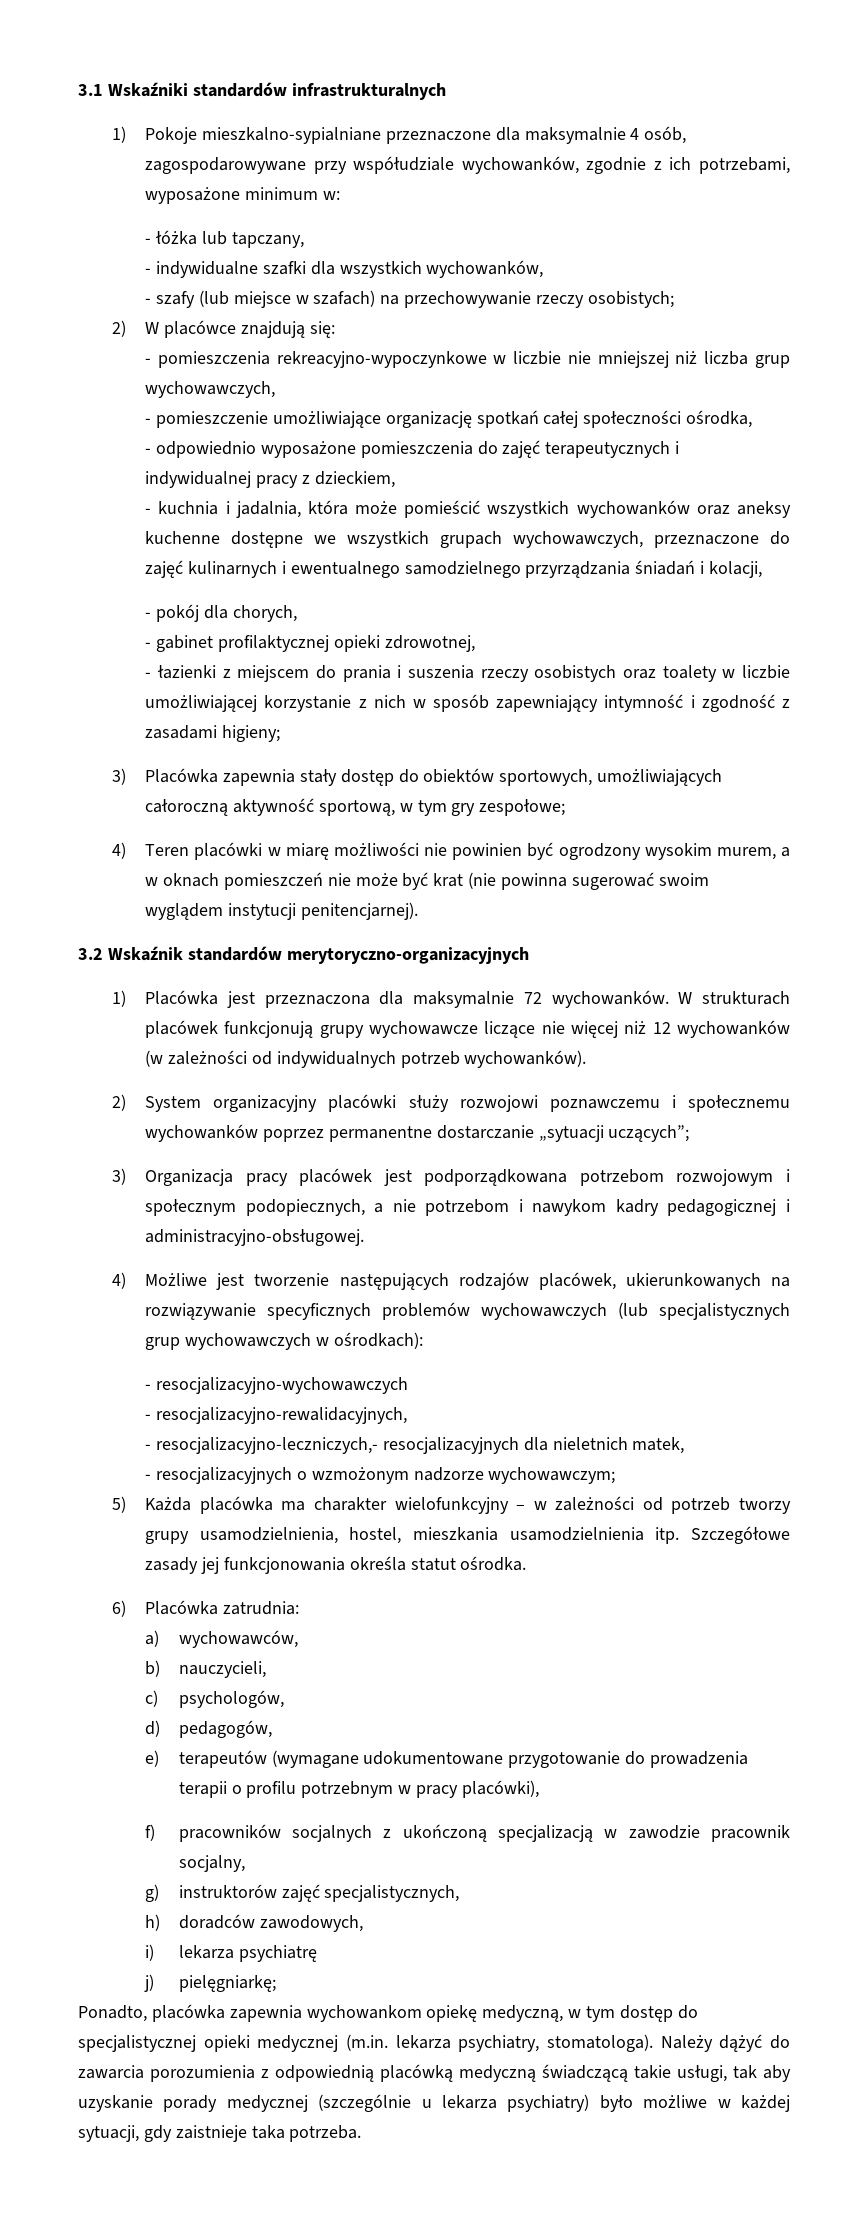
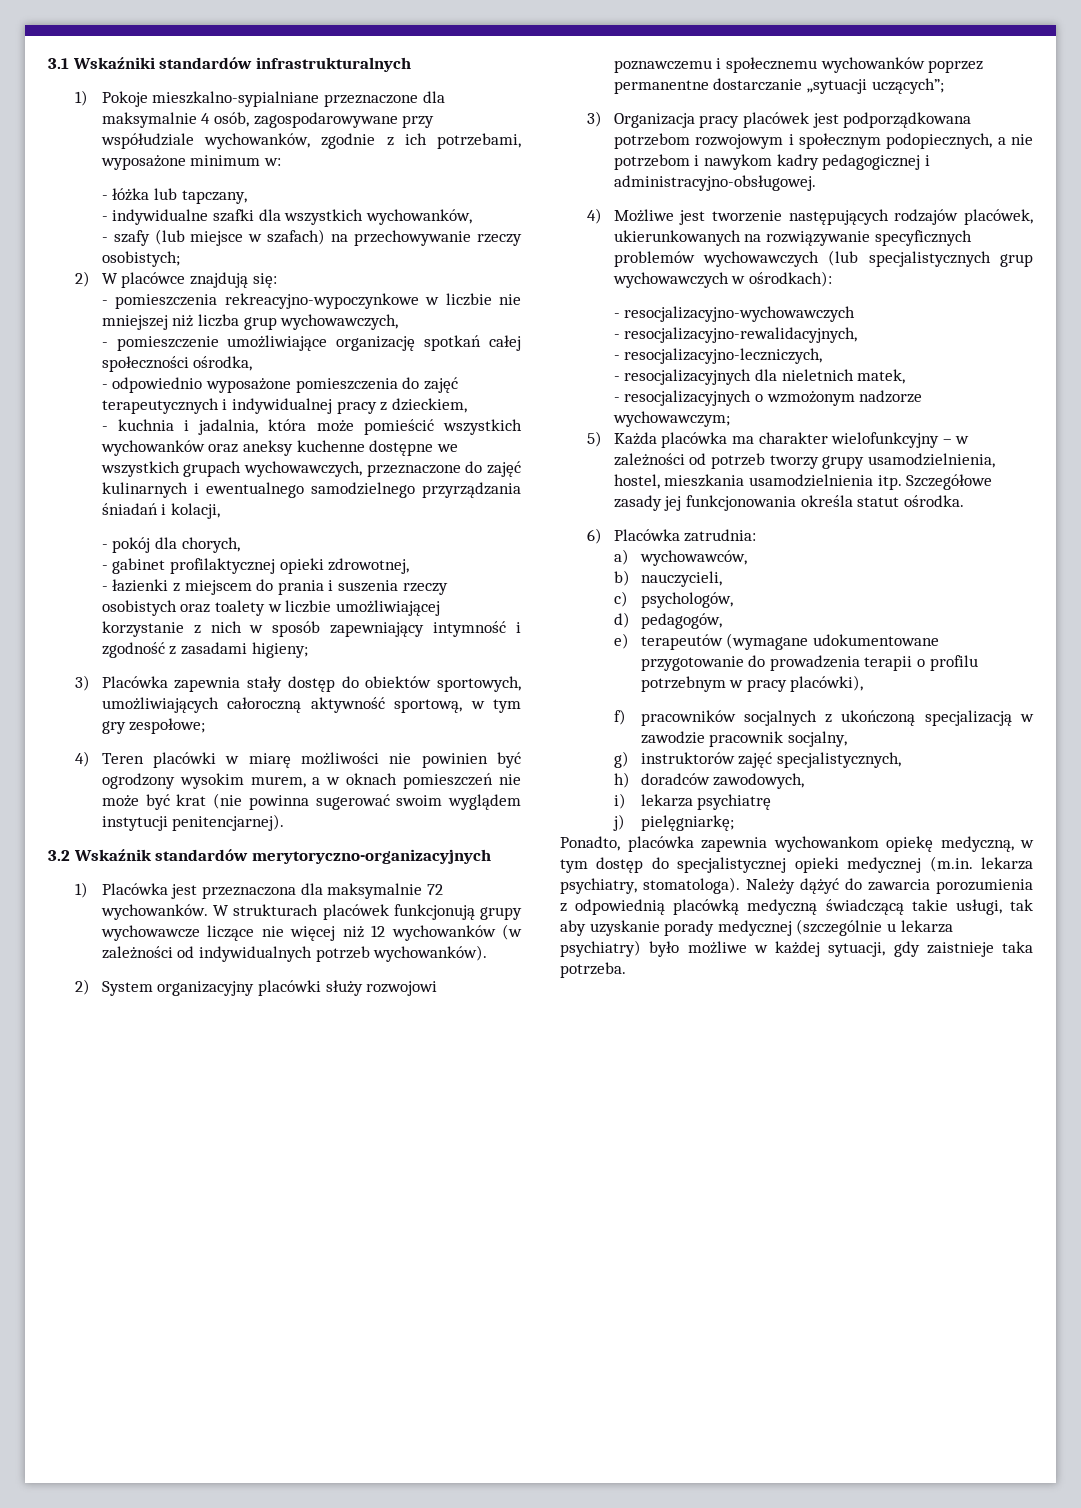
[156,1437,379,1454] resocjalizacyjno-leczniczych,- -> [624,348,823,364] [613,376,620,381] resocjalizacyjno-leczniczych, // -

